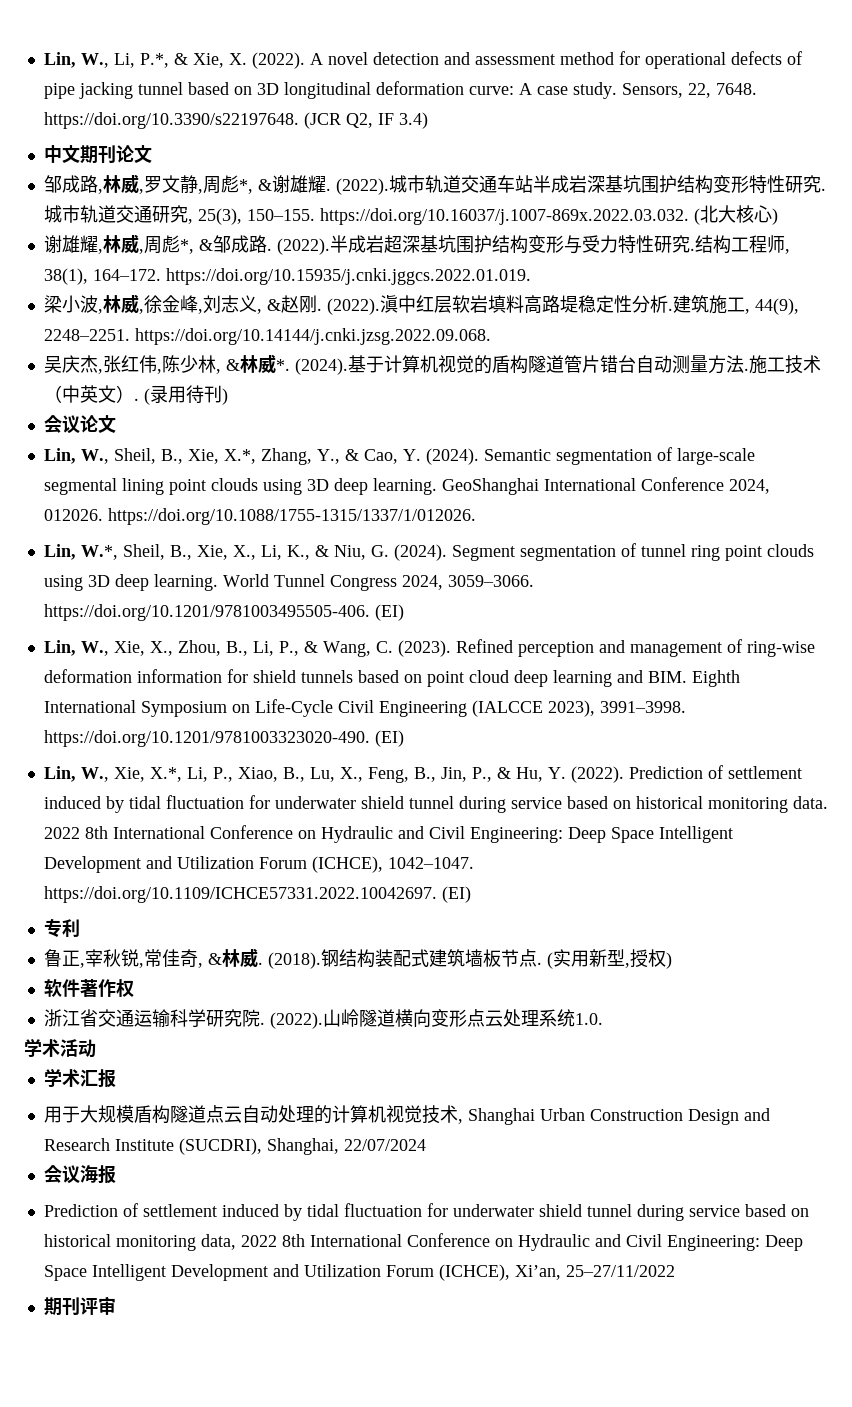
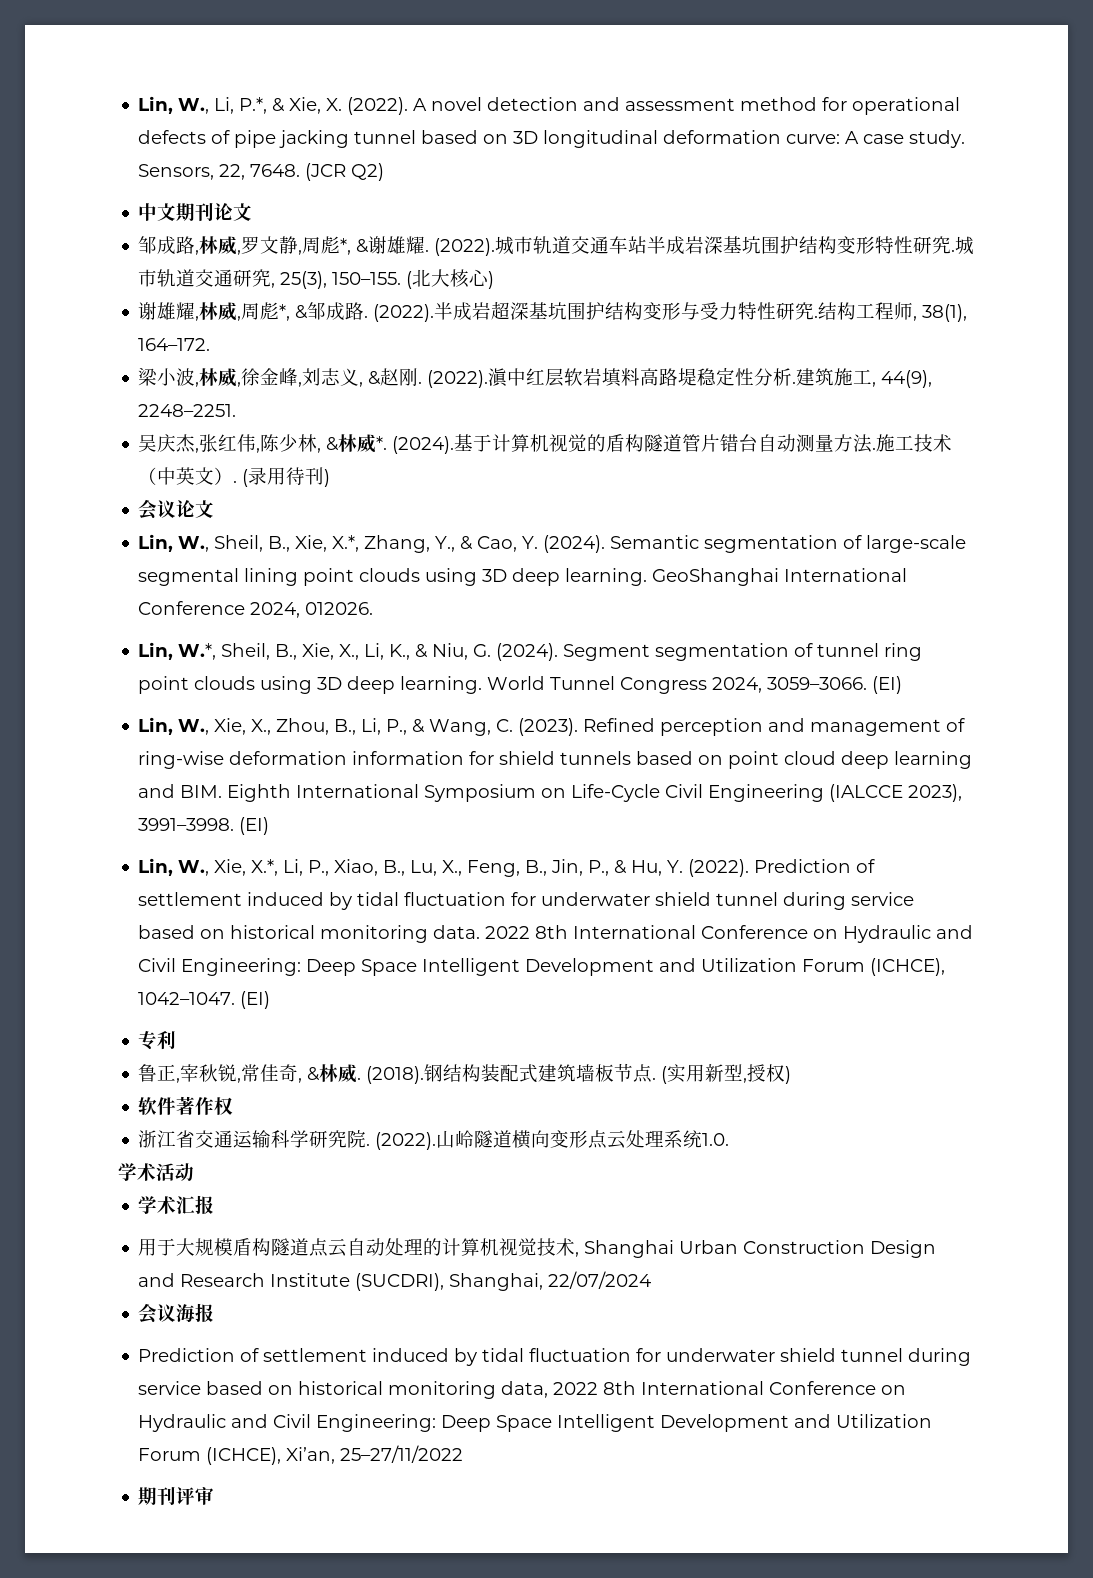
[43,112,428,129] https://doi.org/10.3390/s22197648. (JCR Q2, IF 3.4) -> [305,163,385,181] (JCR Q2)
[319,208,689,225] https://doi.org/10.16037/j.1007-869x.2022.03.032. -> (402, 278) none
[165,268,531,285] https://doi.org/10.15935/j.cnki.jggcs.2022.01.019. -> (211, 344) none
[134,328,491,345] https://doi.org/10.14144/j.cnki.jzsg.2022.09.068. -> (237, 410) none
[107,508,476,525] https://doi.org/10.1088/1755-1315/1337/1/012026. -> (374, 608) none
[43,604,370,621] https://doi.org/10.1201/9781003495505-406. -> (868, 683) none
[43,730,370,747] https://doi.org/10.1201/9781003323020-490. -> (235, 824) none
[43,886,437,903] https://doi.org/10.1109/ICHCE57331.2022.10042697. -> (236, 998) none

